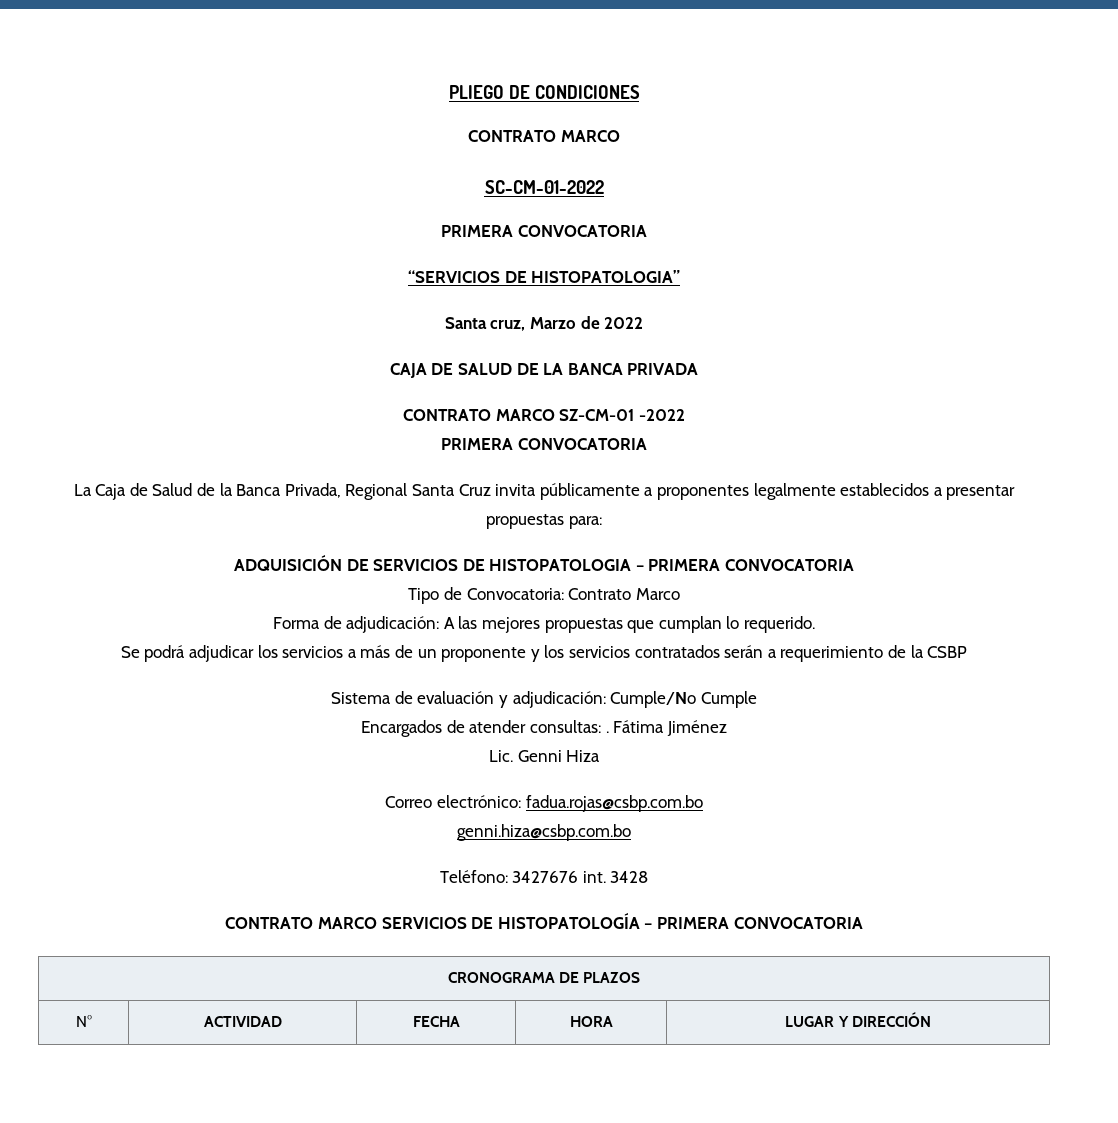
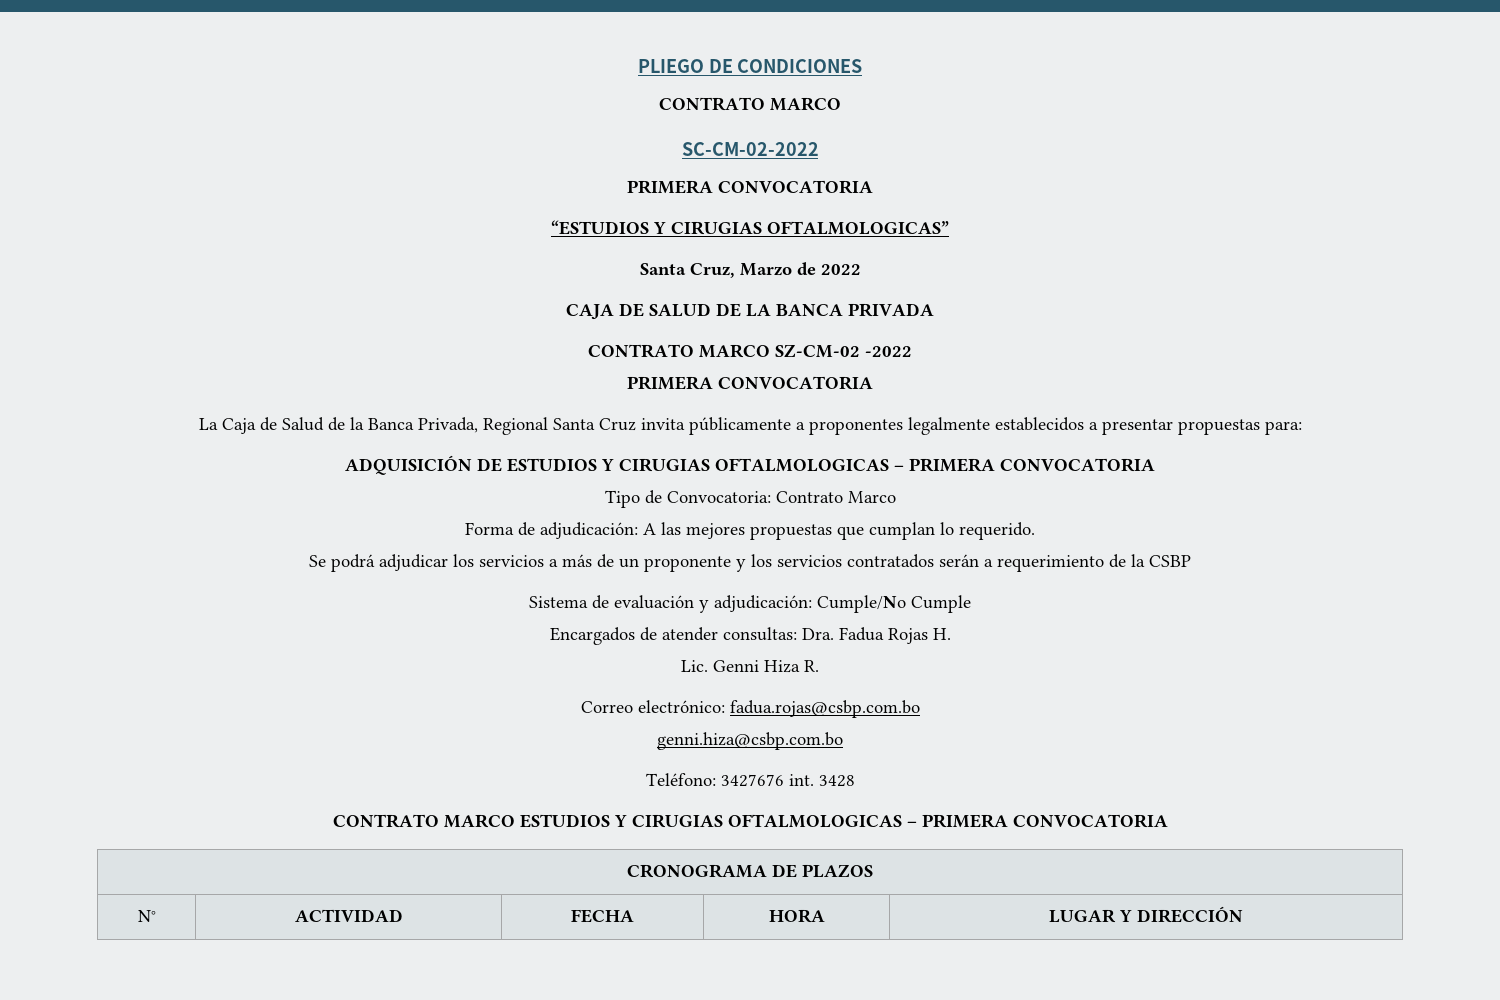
[484,180,604,194] [441,225,647,237] [407,270,681,283] [444,317,526,331] SC-CM-01-2022 // PRIMERA CONVOCATORIA // “SERVICIOS DE HISTOPATOLOGIA” // Santa cruz, -> [681,142,819,156] [627,180,873,194] [551,220,949,235] [639,263,735,278] SC-CM-02-2022 // PRIMERA CONVOCATORIA // “ESTUDIOS Y CIRUGIAS OFTALMOLOGICAS” // Santa Cruz,
[559,409,635,421] SZ-CM-01 -> [775,344,860,358] SZ-CM-02
[373,559,632,571] SERVICIOS DE HISTOPATOLOGIA -> [507,458,889,472] ESTUDIOS Y CIRUGIAS OFTALMOLOGICAS
[605,720,727,736] . Fátima Jiménez -> [801,627,951,644] Dra. Fadua Rojas H.
(601, 756) none -> [804,660,819,672] R.
[381,913,640,929] SERVICIOS DE HISTOPATOLOGÍA -> [519,814,902,828] ESTUDIOS Y CIRUGIAS OFTALMOLOGICAS

